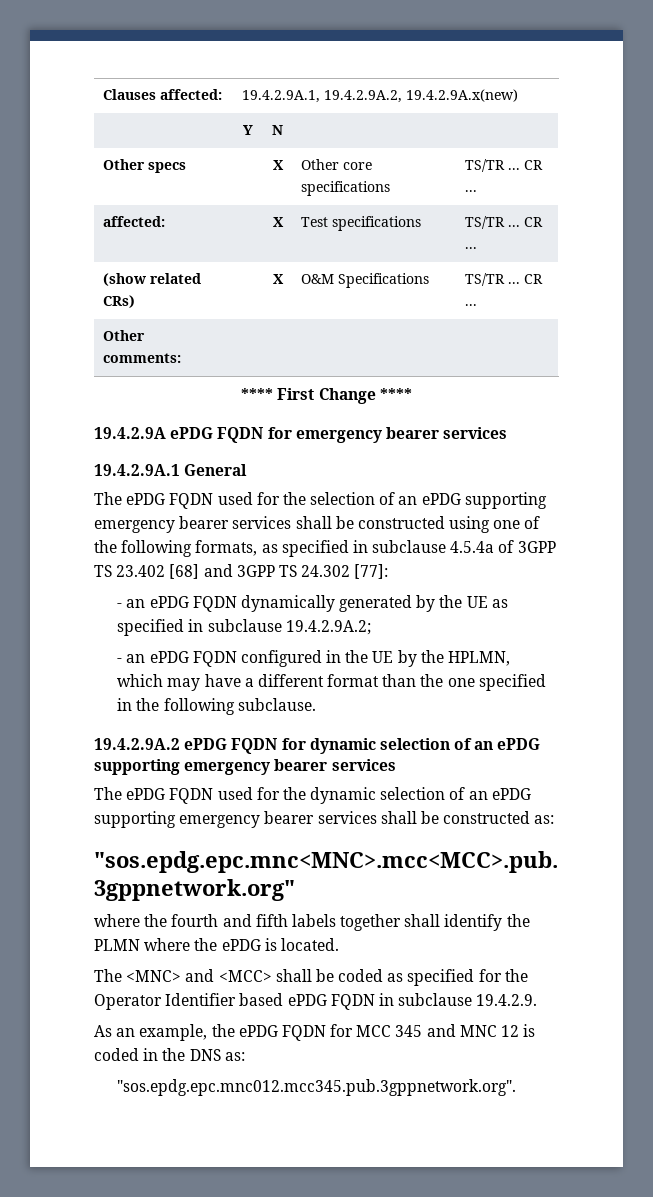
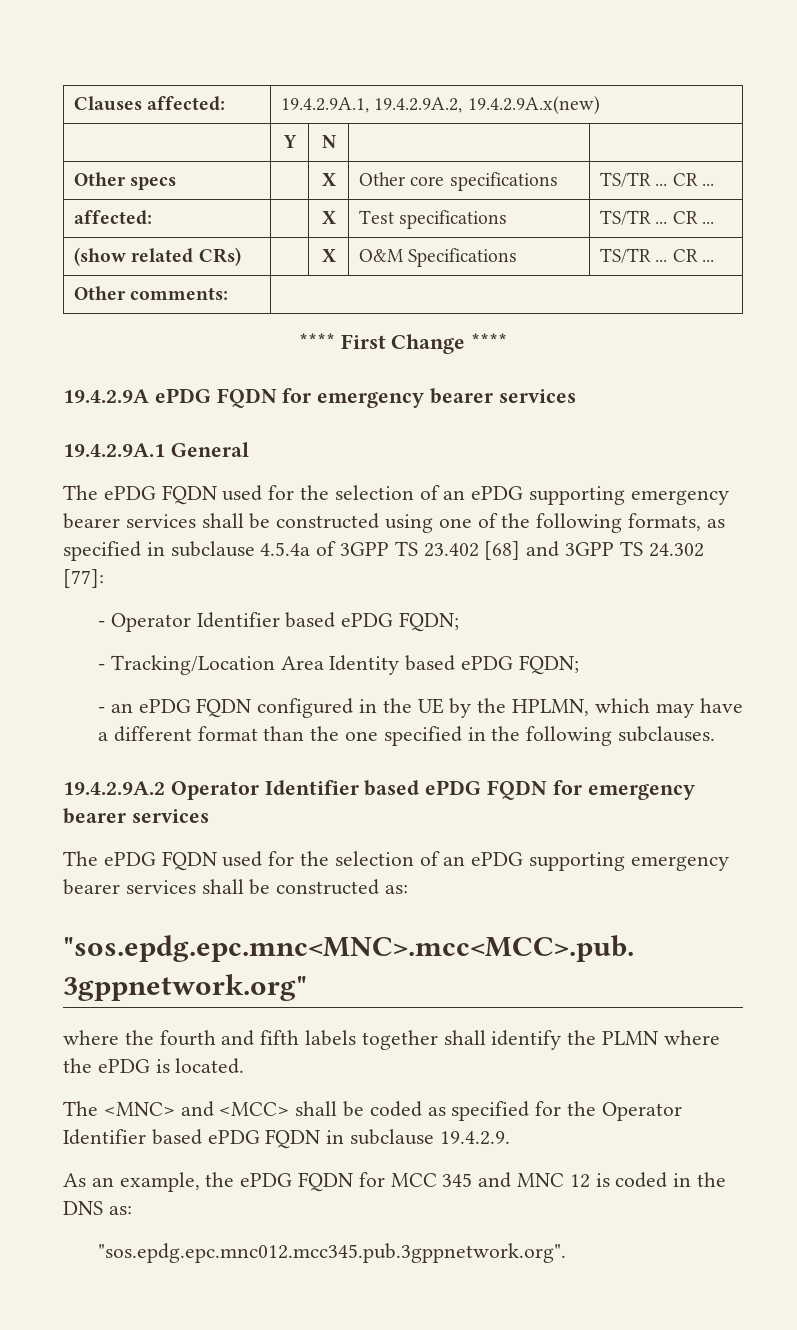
[126,595,508,612] [117,619,371,636] an ePDG FQDN dynamically generated by the UE as specified in subclause 19.4.2.9A.2; -> [110,612,460,632] [98,655,579,675] Operator Identifier based ePDG FQDN; // - Tracking/Location Area Identity based ePDG FQDN;
[237,698,316,711] subclause. -> [618,726,716,742] subclauses.
[184,738,541,754] [94,759,180,775] ePDG FQDN for dynamic selection of an ePDG supporting -> [170,780,582,800] Operator Identifier based ePDG FQDN for
[310,787,377,804] dynamic -> (330, 858) none

